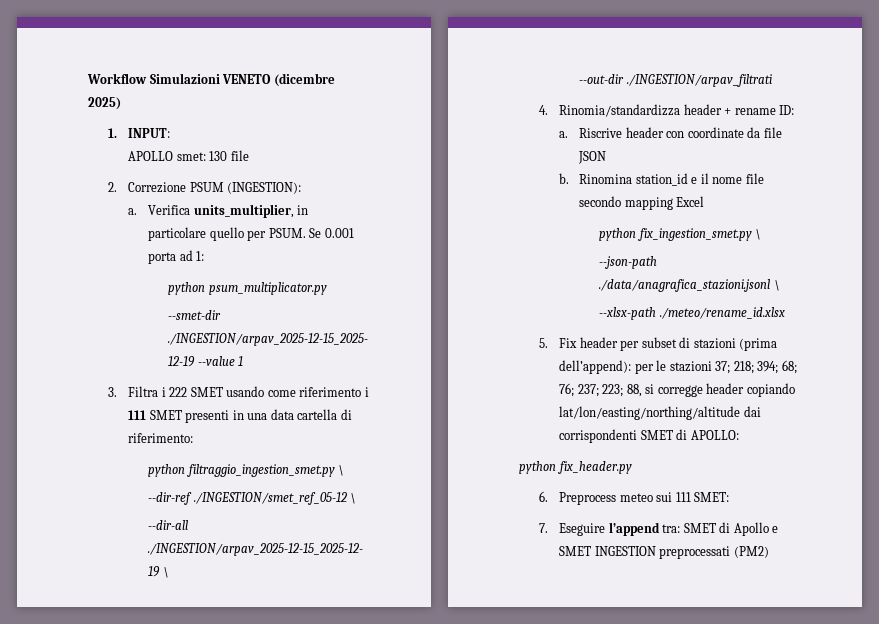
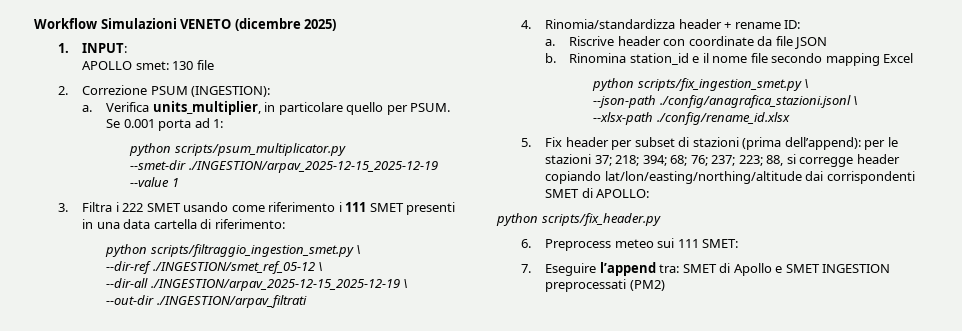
[208,282,327,295] psum_multiplicator.py -> [174,143,346,156] scripts/psum_multiplicator.py
[186,464,335,477] filtraggio_ingestion_smet.py -> [150,244,354,257] scripts/filtraggio_ingestion_smet.py
[637,228,752,241] fix_ingestion_smet.py -> [637,78,802,91] scripts/fix_ingestion_smet.py
[599,279,771,292] ./data/anagrafica_stazioni.jsonl -> [659,95,851,108] ./config/anagrafica_stazioni.jsonl
[659,307,785,319] ./meteo/rename_id.xlsx -> [656,112,790,125] ./config/rename_id.xlsx
[557,461,632,474] fix_header.py -> [541,213,661,226] scripts/fix_header.py

